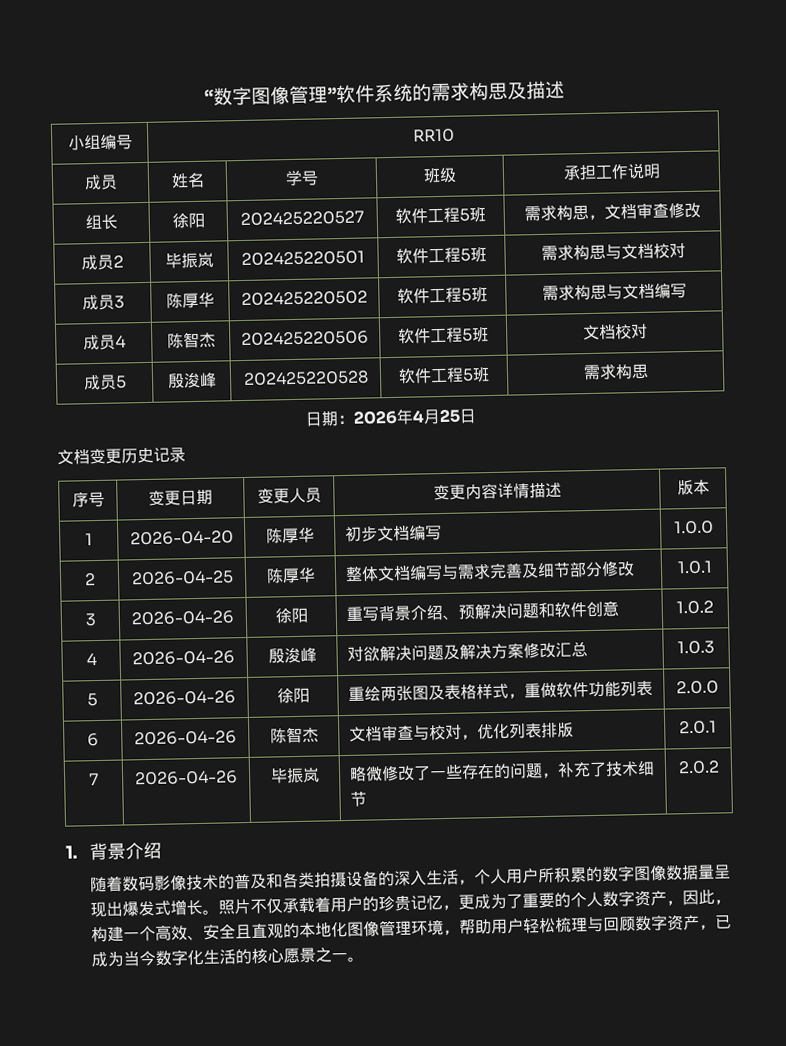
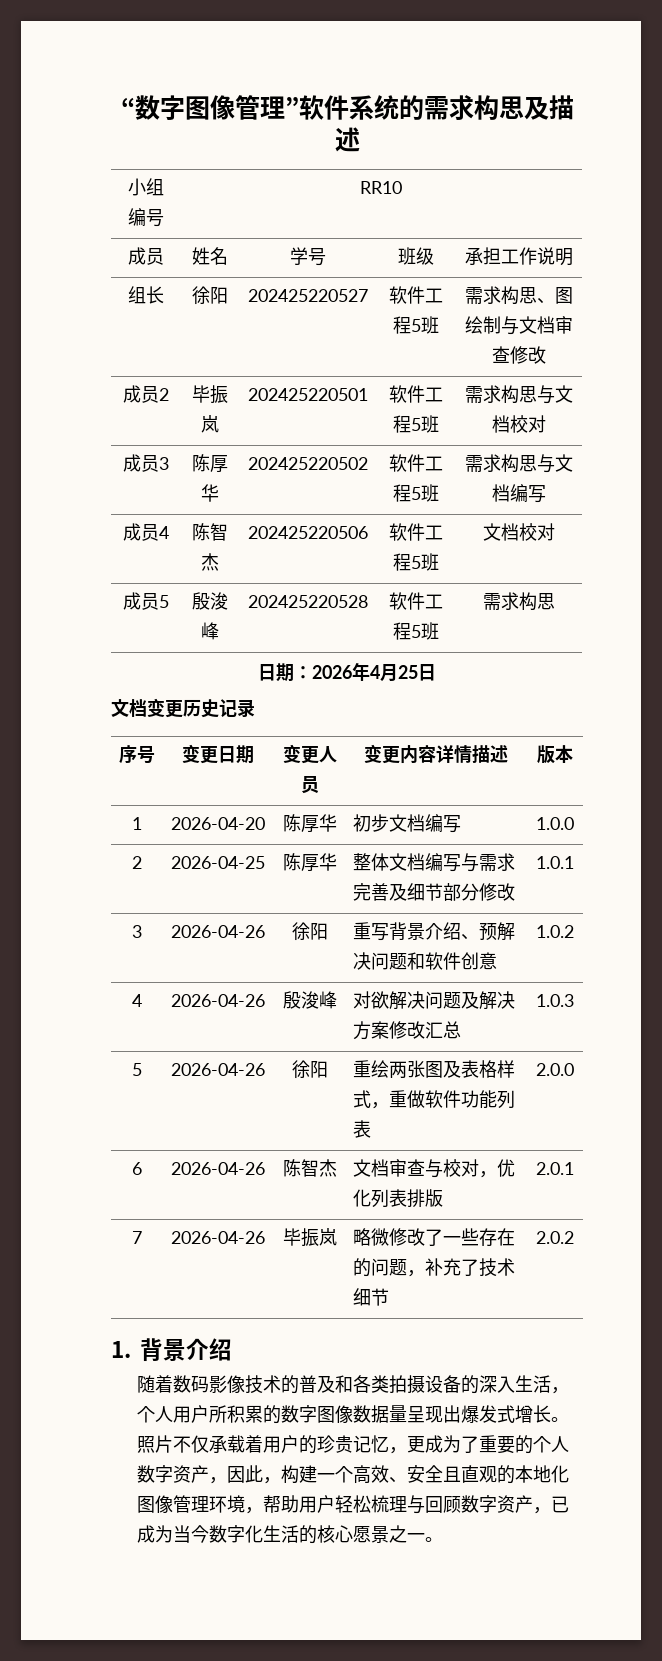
[587,214,605,220] ， -> [536,287,573,304] [464,316,519,335] 、图绘制与

